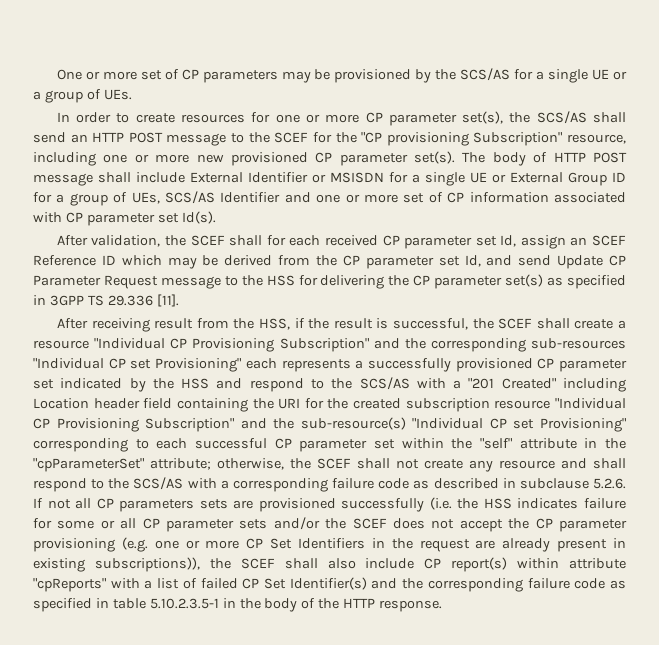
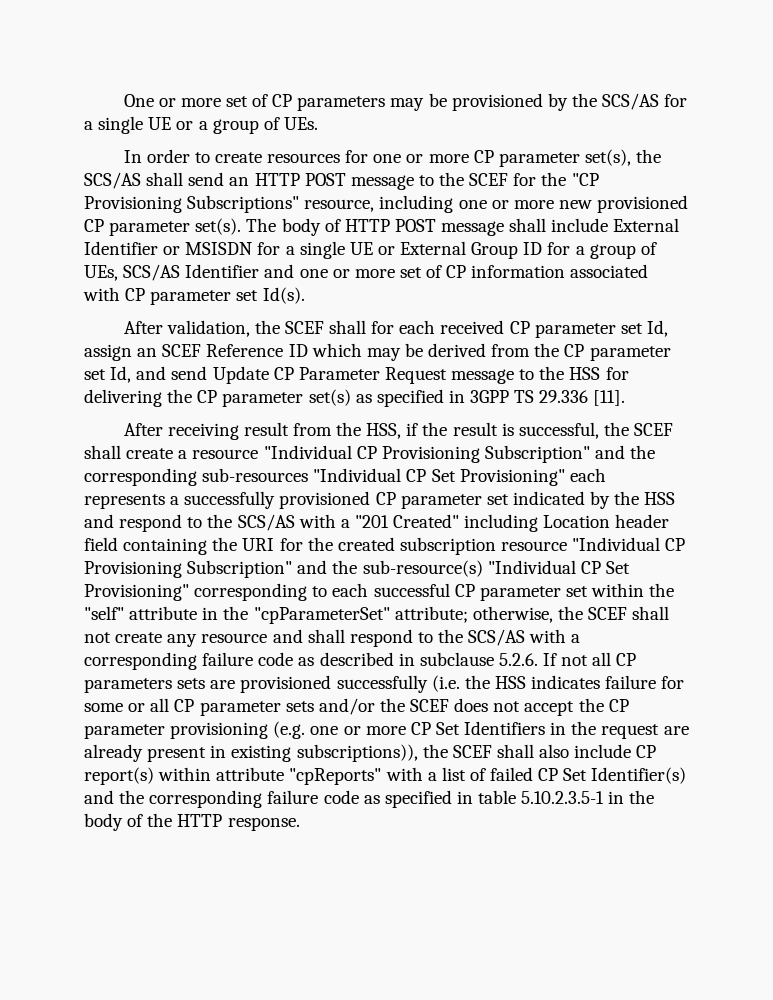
[386,132,563,146] provisioning Subscription" -> [84,195,300,213] Provisioning Subscriptions"
[130,359,152,369] set -> [431,469,456,482] Set
[513,419,535,429] set -> [605,561,630,574] Set

